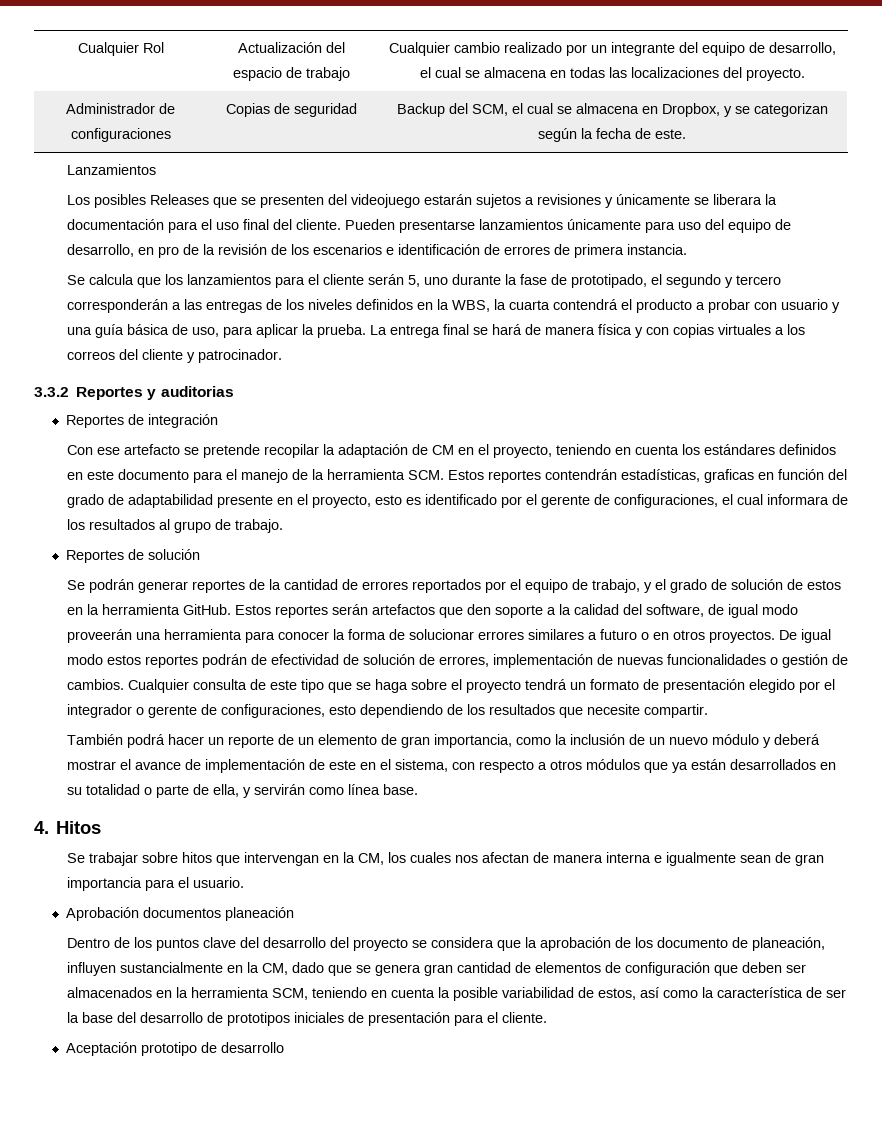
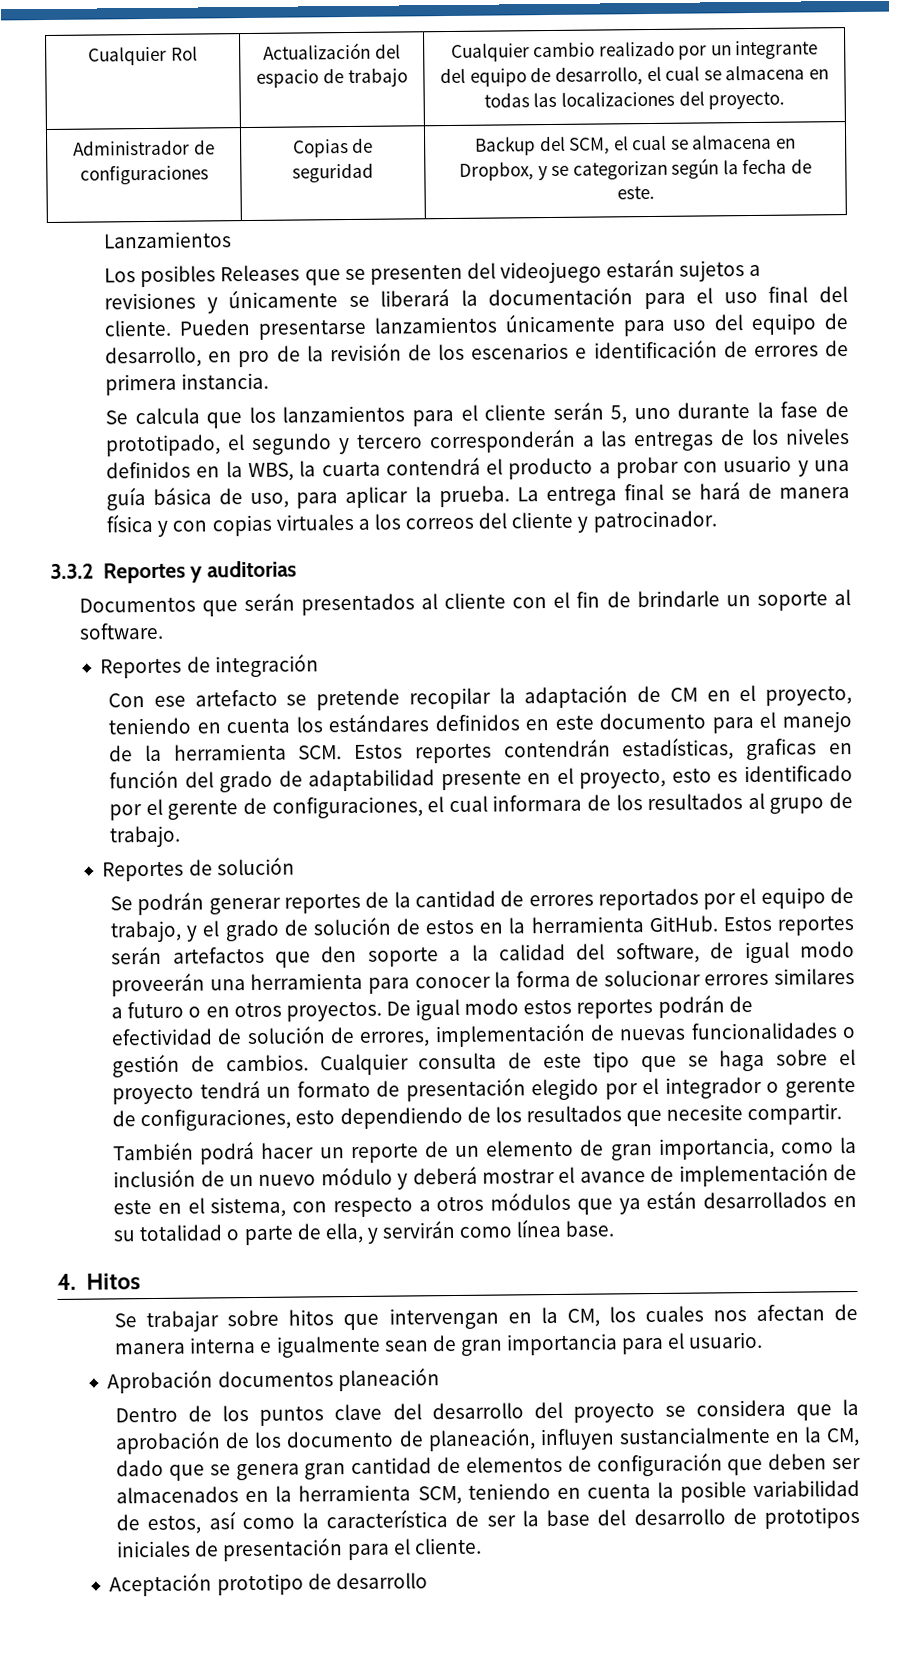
[712,194,762,205] liberara -> [380,288,451,307] liberará
(234, 391) none -> [78,589,851,617] [78,622,164,640] // Documentos que serán presentados al cliente con el fin de brindarle un soporte al software.

